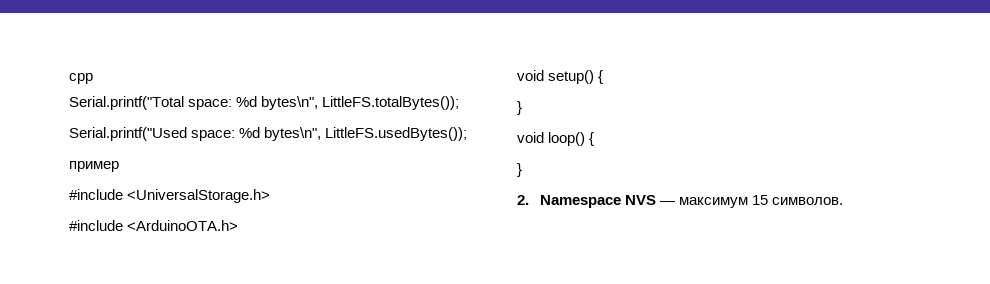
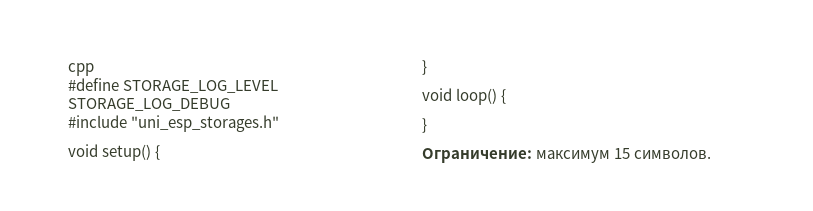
[69,96,460,110] [69,127,468,141] [69,161,119,172] [69,189,271,203] [69,220,239,231] Serial.printf("Total space: %d bytes\n", LittleFS.totalBytes()); // Serial.printf("Used space: %d bytes\n", LittleFS.usedBytes()); // пример // #include <UniversalStorage.h> // #include <ArduinoOTA.h> -> [68,78,279,93] [68,98,230,111] [68,115,280,132] #define STORAGE_LOG_LEVEL STORAGE_LOG_DEBUG // #include "uni_esp_storages.h"
[517,195,676,208] 2. Namespace NVS — -> [422,148,532,163] Ограничение:

